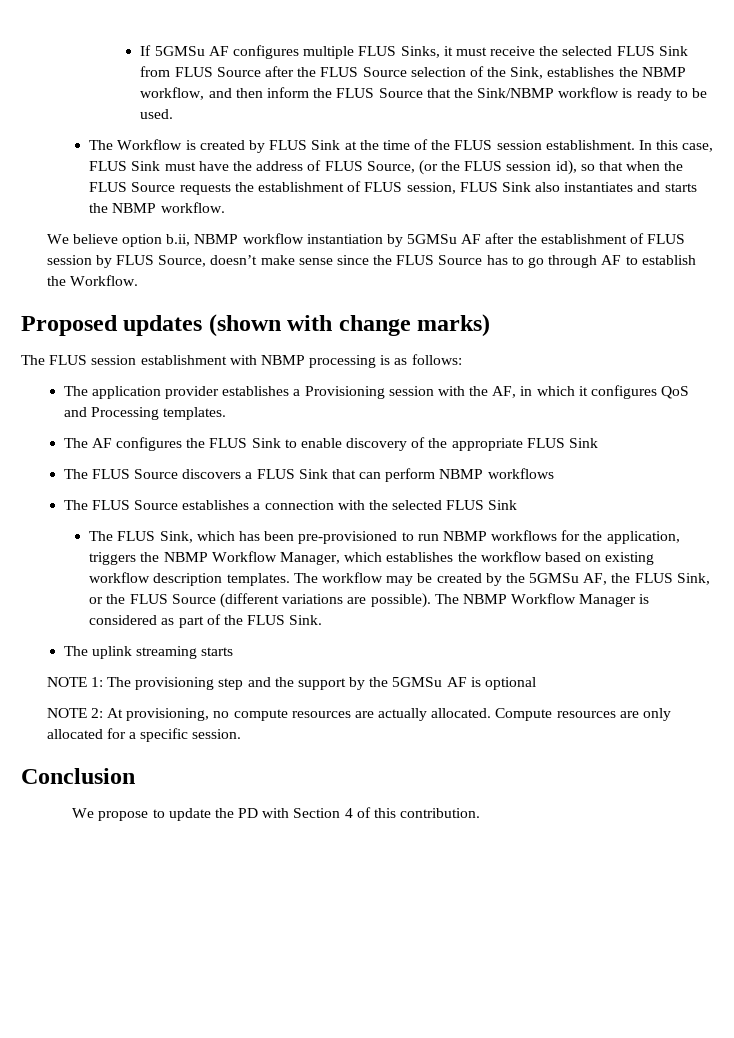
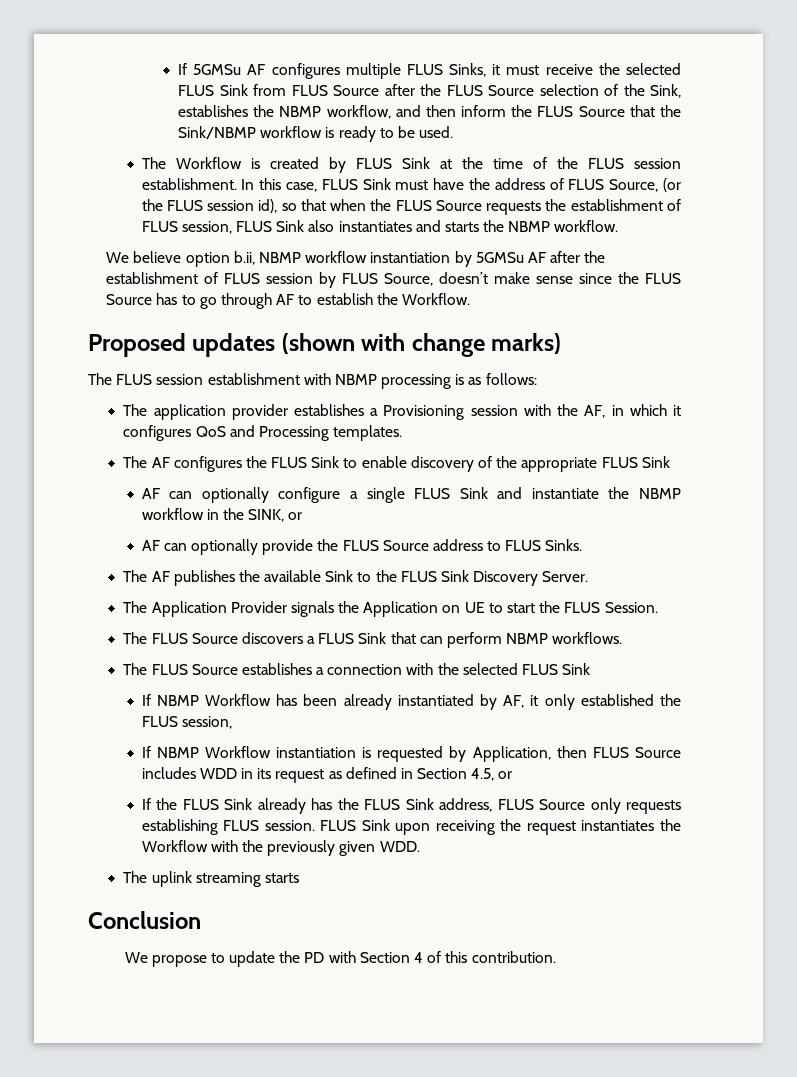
(599, 443) none -> [141,487,681,503] [141,508,303,522] [141,539,583,555] [123,570,589,586] [123,601,658,617] // AF can optionally configure a single FLUS Sink and instantiate the NBMP workflow in the SINK, or // AF can optionally provide the FLUS Source address to FLUS Sinks. // The AF publishes the available Sink to the FLUS Sink Discovery Server. // The Application Provider signals the Application on UE to start the FLUS Session.
[487,468,554,479] workflows -> [552,632,623,644] workflows.
[89,530,680,544] [89,551,655,565] [89,572,710,586] [89,593,650,608] [89,614,323,628] [63,646,234,659] [46,677,536,690] [46,708,671,721] [46,728,242,742] The FLUS Sink, which has been pre-provisioned to run NBMP workflows for the application, triggers the NBMP Workflow Manager, which establishes the workflow based on existing workflow description templates. The workflow may be created by the 5GMSu AF, the FLUS Sink, or the FLUS Source (different variations are possible). The NBMP Workflow Manager is considered as part of the FLUS Sink. // The uplink streaming starts // NOTE 1: The provisioning step and the support by the 5GMSu AF is optional // NOTE 2: At provisioning, no compute resources are actually allocated. Compute resources are only allocated for a specific session. -> [141,694,681,710] [141,716,232,729] [141,746,681,762] [141,767,513,783] [141,798,681,814] [141,819,681,835] [141,840,420,856] [123,871,299,887] If NBMP Workflow has been already instantiated by AF, it only established the FLUS session, // If NBMP Workflow instantiation is requested by Application, then FLUS Source includes WDD in its request as defined in Section 4.5, or // If the FLUS Sink already has the FLUS Sink address, FLUS Source only requests establishing FLUS session. FLUS Sink upon receiving the request instantiates the Workflow with the previously given WDD. // The uplink streaming starts

